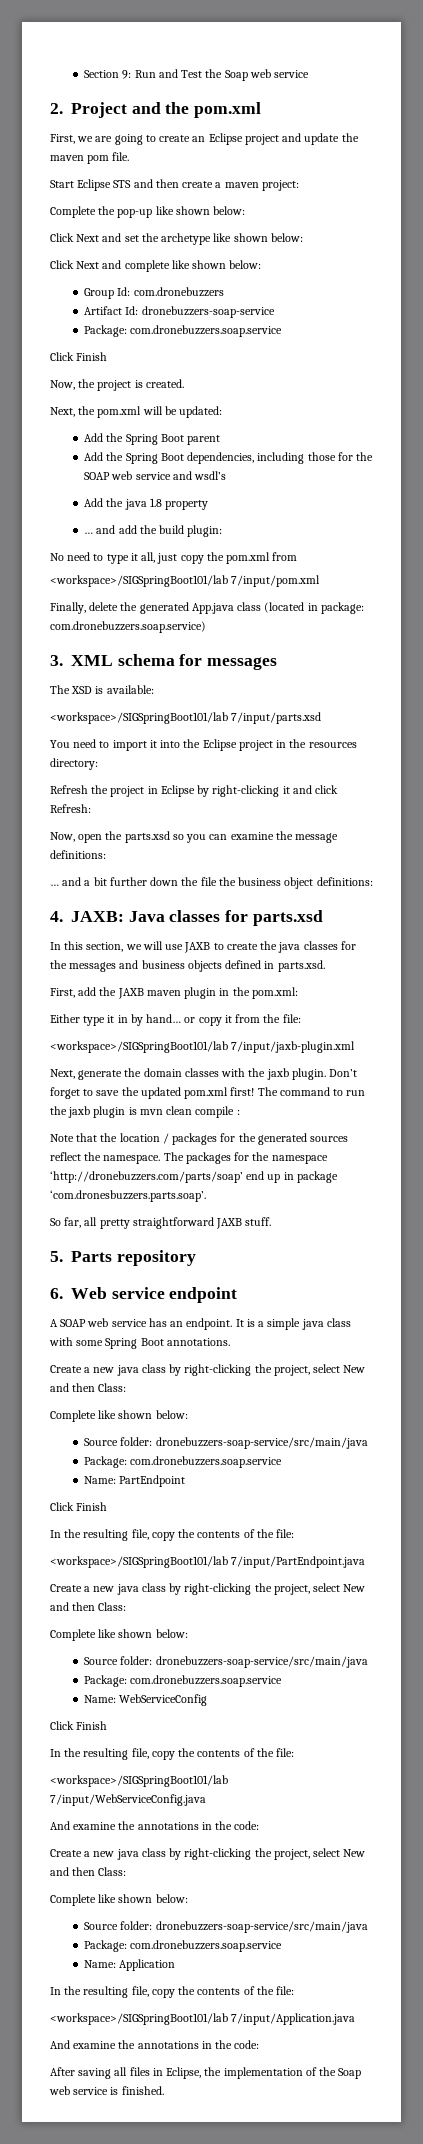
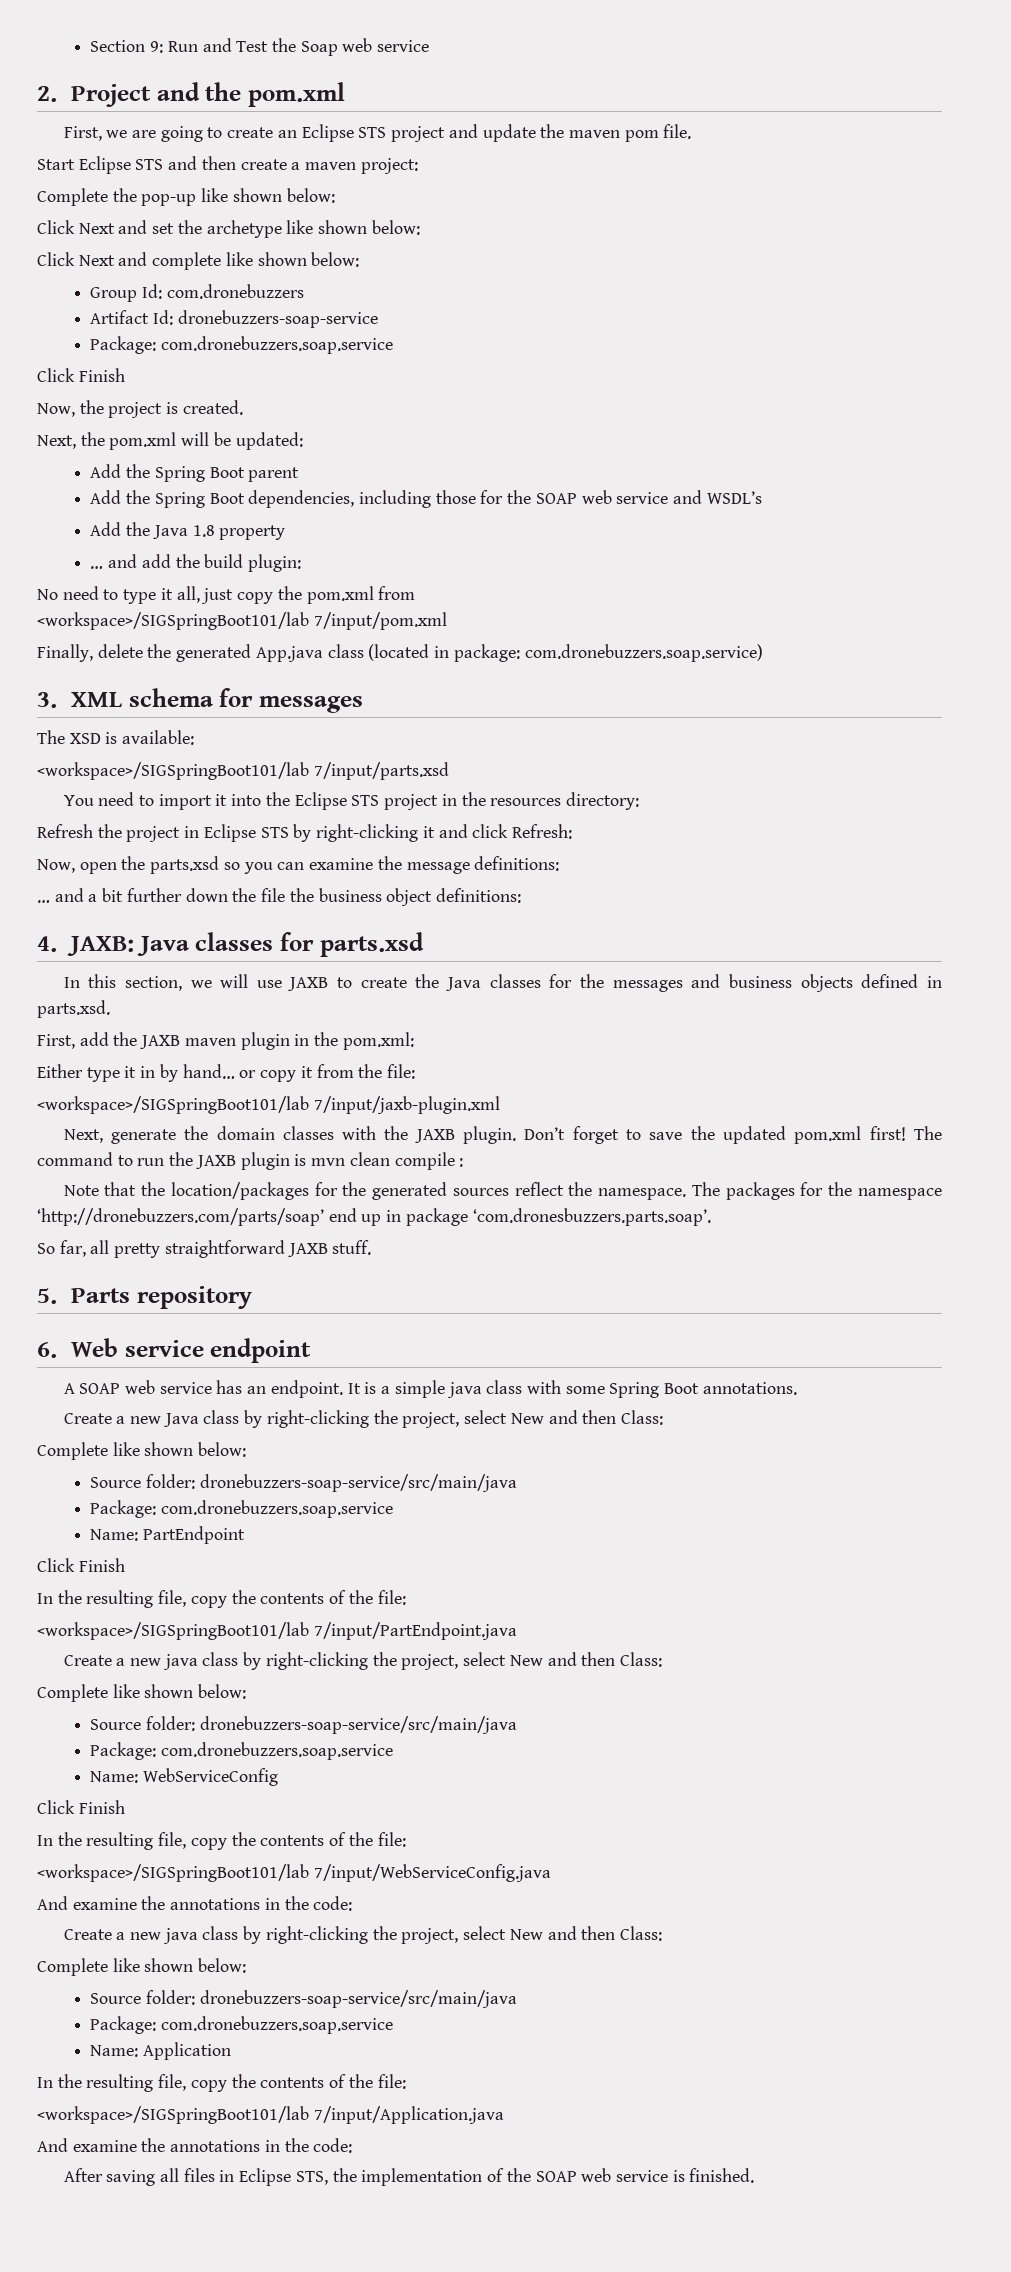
(243, 139) none -> [358,127,387,138] STS
[194,471,227,480] [84,498,147,510] wsdl’s // Add the java -> [706,491,762,504] [90,522,188,539] WSDL’s // Add the Java
(237, 745) none -> [351,795,380,806] STS
(195, 791) none -> [260,827,289,838] STS
[278,942,301,953] java -> [446,977,482,991] Java
[266,1068,289,1080] jaxb -> [414,1129,455,1143] JAXB
[68,1106,91,1118] jaxb -> [195,1155,236,1169] JAXB
[119,1133,218,1145] location / packages -> [170,1182,309,1200] location/packages
[116,1365,139,1376] java -> [163,1413,199,1427] Java
[166,2067,202,2079] Eclipse, -> [239,2168,328,2186] Eclipse STS,
[338,2068,362,2079] Soap -> [535,2171,577,2182] SOAP

